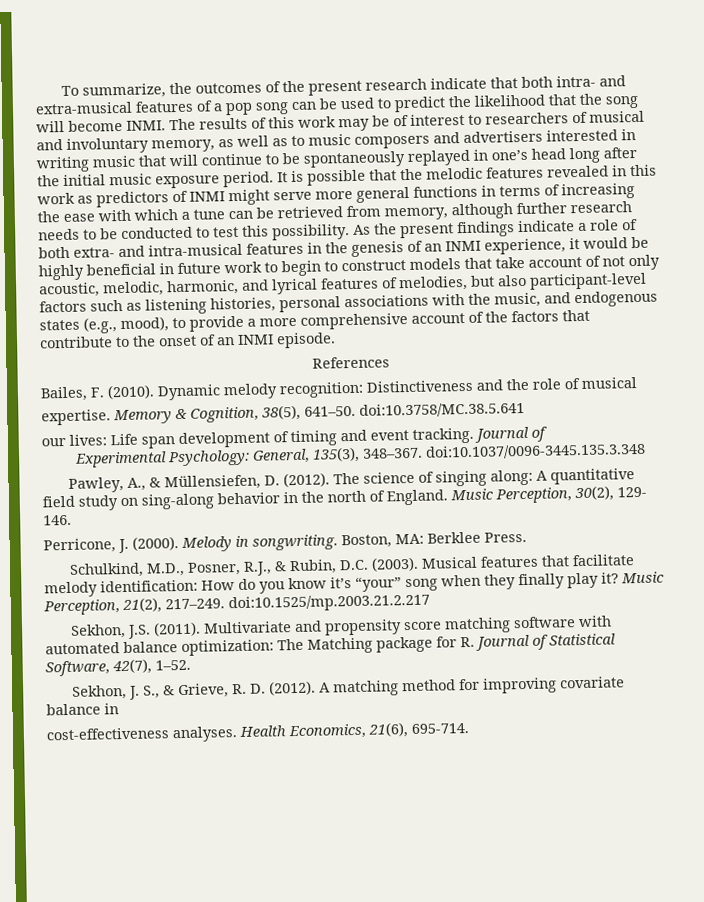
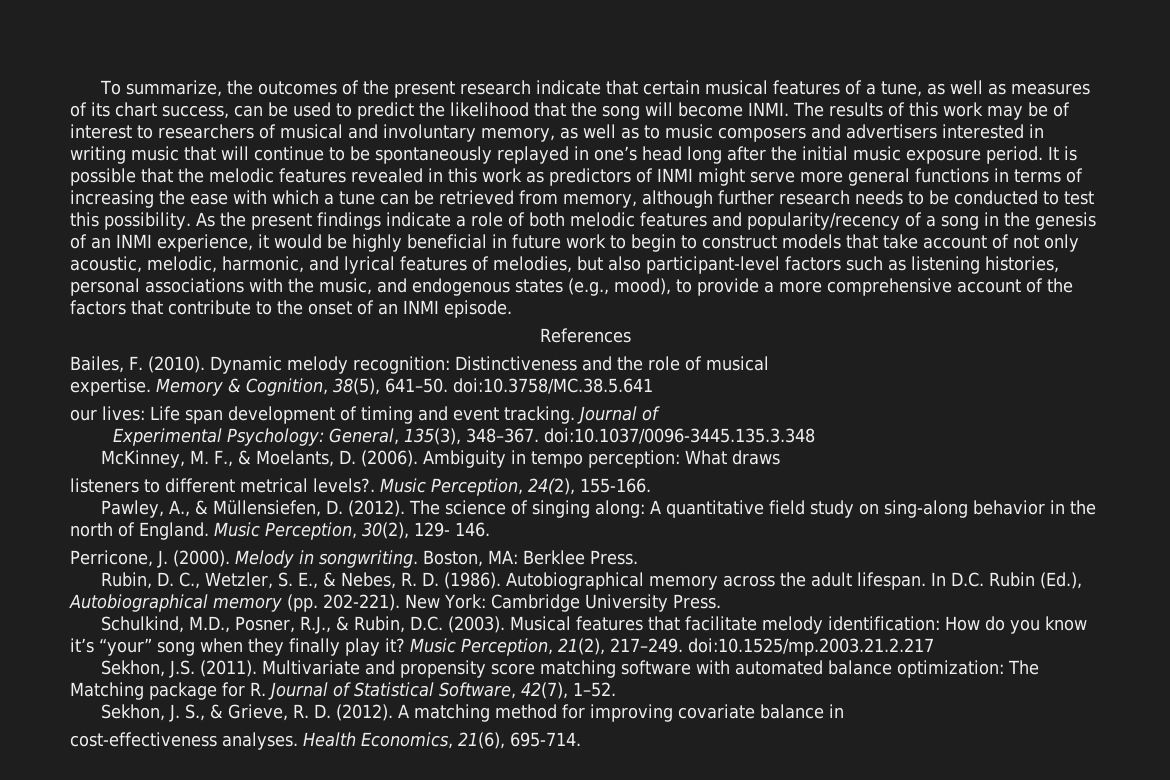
[521,75,627,88] [35,100,289,116] both intra- and extra-musical features of a pop song -> [643,80,1091,97] [70,102,229,119] certain musical features of a tune, as well as measures of its chart success,
[73,242,304,258] extra- and intra-musical features -> [569,212,979,230] melodic features and popularity/recency of a song
(646, 451) none -> [101,450,781,468] [70,478,651,496] // McKinney, M. F., & Moelants, D. (2006). Ambiguity in tempo perception: What draws // listeners to different metrical levels?. Music Perception, 24(2), 155-166.
(527, 537) none -> [101,572,1083,590] [69,594,721,612] // Rubin, D. C., Wetzler, S. E., & Nebes, R. D. (1986). Autobiographical memory across the adult lifespan. In D.C. Rubin (Ed.), Autobiographical memory (pp. 202-221). New York: Cambridge University Press.

